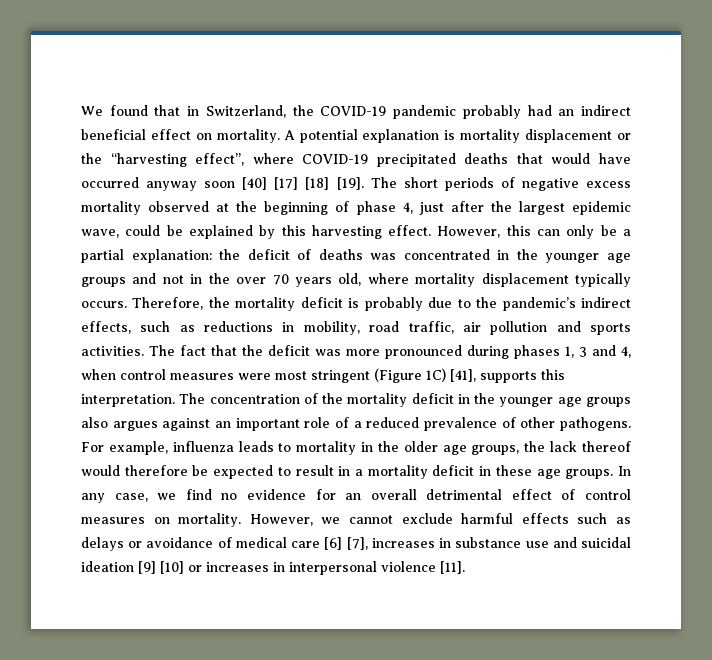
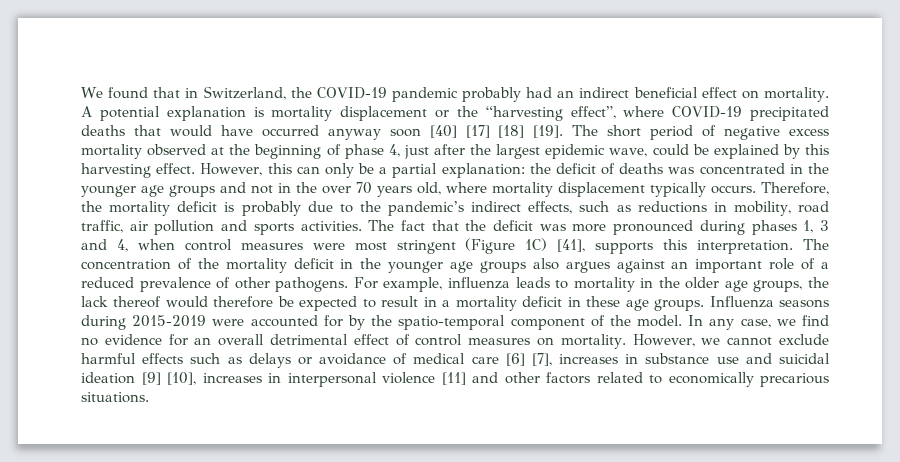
[444,177,494,191] periods -> [650,125,694,140] period
(614, 474) none -> [709,296,830,308] [81,315,683,330] Influenza seasons during 2015-2019 were accounted for by the spatio-temporal component of the model.
[160,561,202,574] [10] or -> [167,372,196,385] [10],
[440,561,465,574] [11]. -> [441,372,829,387] [81,392,149,403] [11] and other factors related to economically precarious situations.

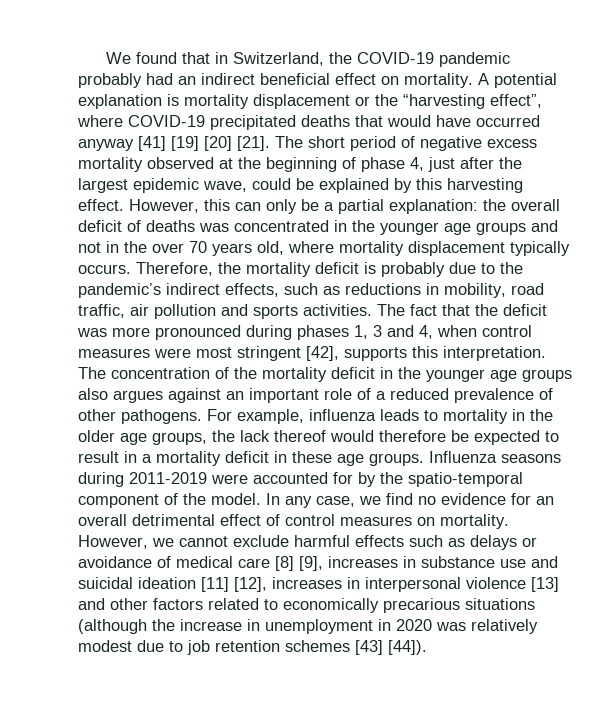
[389,125,564,138] soon [40] [17] [18] [19]. -> [138,136,270,151] [41] [19] [20] [21].
(551, 168) none -> [511,199,560,211] overall
[465,238,586,254] (Figure 1C) [41], -> [306,346,339,361] [42],
[132,315,207,327] 2015-2019 -> [129,472,207,484] 2011-2019
[505,353,552,366] [6] [7], -> [275,556,323,571] [8] [9],
[141,372,196,385] [9] [10], -> [201,577,267,592] [11] [12],
[441,372,466,385] [11] -> [531,577,559,592] [13]
[81,392,149,403] situations. -> [465,598,535,610] [78,619,538,634] [78,640,427,655] situations (although the increase in unemployment in 2020 was relatively modest due to job retention schemes [43] [44]).

